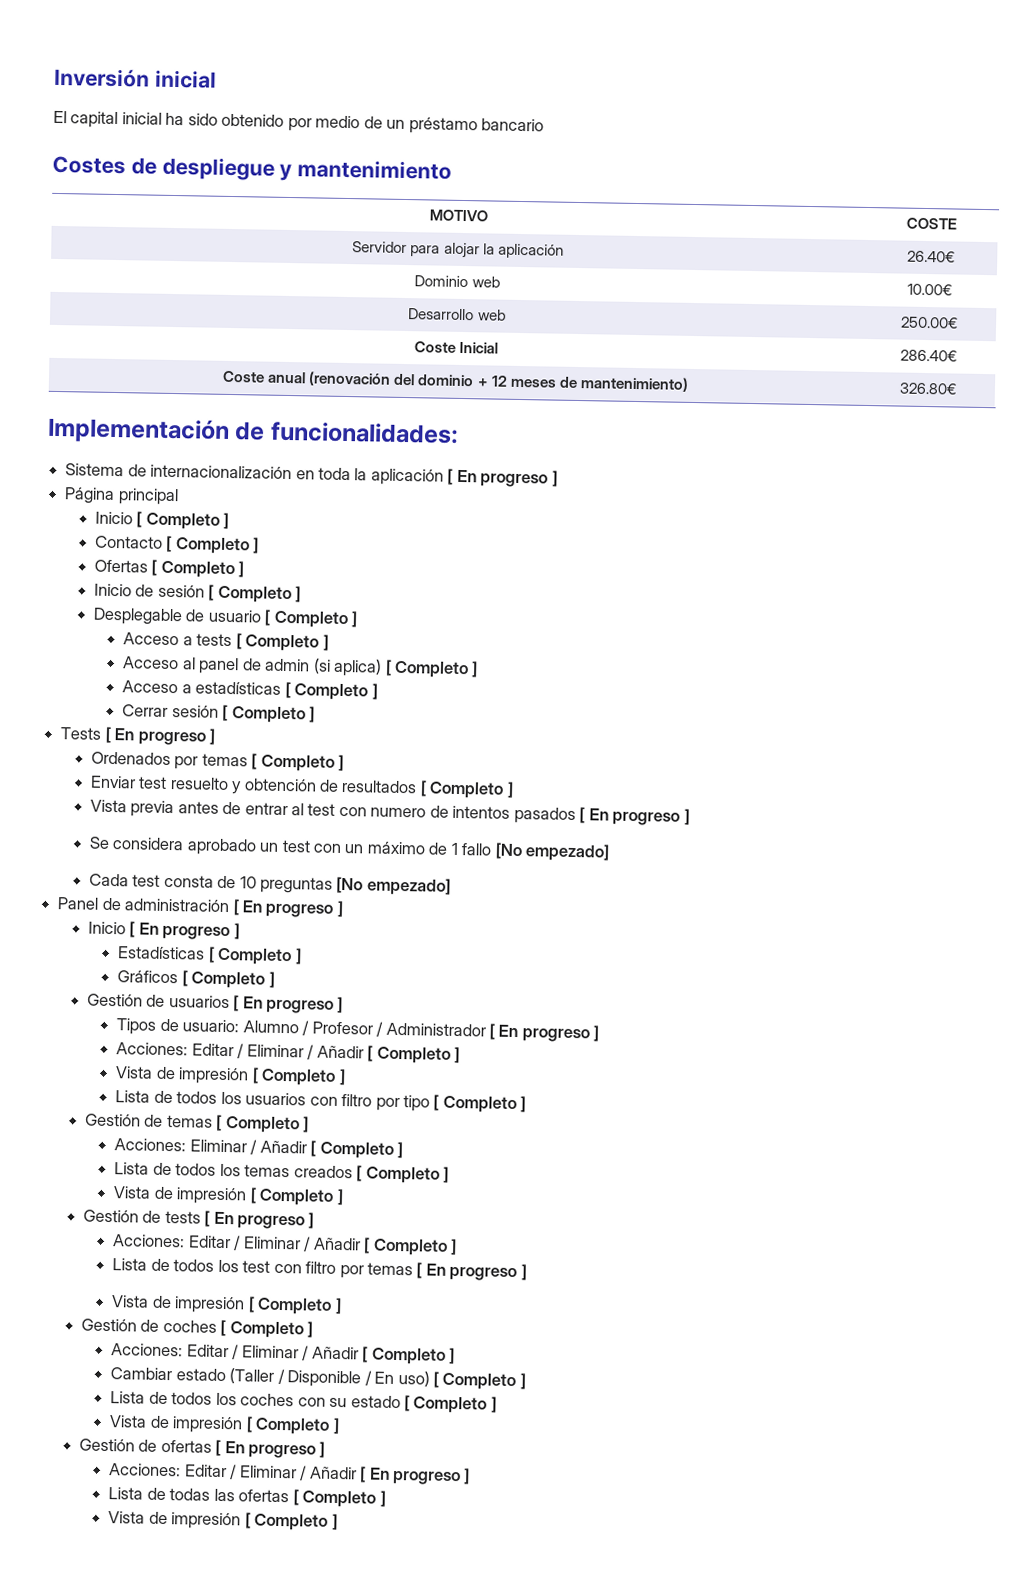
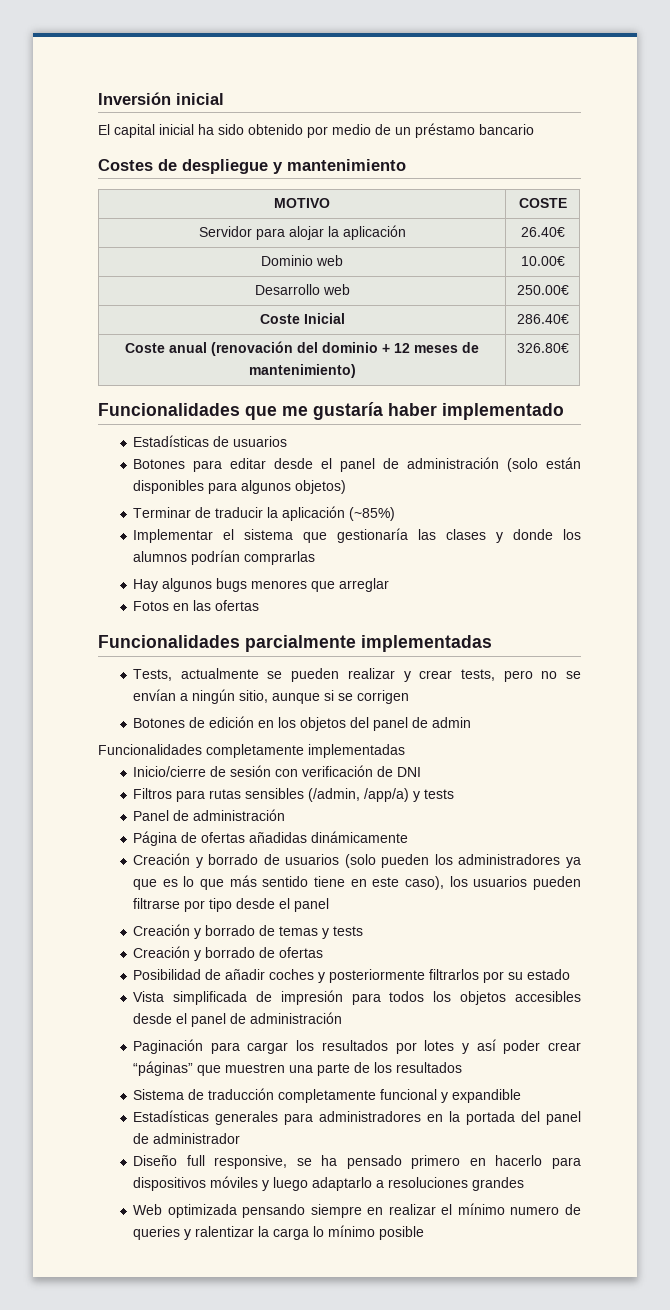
[47,416,459,444] [65,463,558,488] [64,487,179,506] [94,511,230,530] [94,535,260,555] [93,559,245,579] [93,583,302,604] [92,607,359,629] [123,632,329,652] [122,656,479,679] [122,680,378,701] [122,704,316,724] [60,726,215,746] [90,751,345,772] [89,775,514,799] [89,799,690,826] [88,836,611,862] [88,873,451,896] [57,897,344,918] [87,921,240,941] [117,946,302,966] [117,970,275,989] [86,993,344,1014] [116,1018,600,1043] [116,1042,460,1064] [115,1066,346,1086] [115,1090,527,1114] [84,1113,310,1134] [114,1138,404,1159] [114,1162,449,1184] [113,1186,344,1206] [82,1209,315,1230] [113,1234,457,1256] [112,1258,527,1282] [111,1295,342,1315] [80,1318,314,1339] [111,1343,455,1365] [110,1367,526,1391] [110,1391,497,1414] [109,1415,340,1435] [78,1438,326,1459] [109,1463,471,1486] [108,1487,386,1508] [108,1511,338,1531] Implementación de funcionalidades: // Sistema de internacionalización en toda la aplicación [ En progreso ] // Página principal // Inicio [ Completo ] // Contacto [ Completo ] // Ofertas [ Completo ] // Inicio de sesión [ Completo ] // Desplegable de usuario [ Completo ] // Acceso a tests [ Completo ] // Acceso al panel de admin (si aplica) [ Completo ] // Acceso a estadísticas [ Completo ] // Cerrar sesión [ Completo ] // Tests [ En progreso ] // Ordenados por temas [ Completo ] // Enviar test resuelto y obtención de resultados [ Completo ] // Vista previa antes de entrar al test con numero de intentos pasados [ En progreso ] // Se considera aprobado un test con un máximo de 1 fallo [No empezado] // Cada test consta de 10 preguntas [No empezado] // Panel de administración [ En progreso ] // Inicio [ En progreso ] // Estadísticas [ Completo ] // Gráficos [ Completo ] // Gestión de usuarios [ En progreso ] // Tipos de usuario: Alumno / Profesor / Administrador [ En progreso ] // Acciones: Editar / Eliminar / Añadir [ Completo ] // Vista de impresión [ Completo ] // Lista de todos los usuarios con filtro por tipo [ Completo ] // Gestión de temas [ Completo ] // Acciones: Eliminar / Añadir [ Completo ] // Lista de todos los temas creados [ Completo ] // Vista de impresión [ Completo ] // Gestión de tests [ En progreso ] // Acciones: Editar / Eliminar / Añadir [ Completo ] // Lista de todos los test con filtro por temas [ En progreso ] // Vista de impresión [ Completo ] // Gestión de coches [ Completo ] // Acciones: Editar / Eliminar / Añadir [ Completo ] // Cambiar estado (Taller / Disponible / En uso) [ Completo ] // Lista de todos los coches con su estado [ Completo ] // Vista de impresión [ Completo ] // Gestión de ofertas [ En progreso ] // Acciones: Editar / Eliminar / Añadir [ En progreso ] // Lista de todas las ofertas [ Completo ] // Vista de impresión [ Completo ] -> [98,402,564,420] [133,435,288,447] [133,457,581,472] [133,480,347,494] [133,506,396,521] [133,528,581,543] [133,550,316,565] [133,578,390,592] [133,600,260,611] [98,635,492,652] [133,668,581,682] [133,689,410,704] [133,716,472,731] [98,744,405,758] [133,765,422,777] [133,788,455,802] [133,809,286,821] [133,831,409,846] [133,853,582,868] [133,875,581,890] [133,898,330,912] [133,924,364,939] [133,946,324,961] [133,969,571,983] [133,990,581,1005] [133,1012,343,1027] [133,1039,581,1054] [133,1061,463,1076] [133,1088,522,1103] [133,1110,581,1125] [133,1133,241,1144] [133,1155,582,1169] [133,1176,525,1191] [133,1203,582,1218] [133,1225,425,1240] Funcionalidades que me gustaría haber implementado // Estadísticas de usuarios // Botones para editar desde el panel de administración (solo están disponibles para algunos objetos) // Terminar de traducir la aplicación (~85%) // Implementar el sistema que gestionaría las clases y donde los alumnos podrían comprarlas // Hay algunos bugs menores que arreglar // Fotos en las ofertas // Funcionalidades parcialmente implementadas // Tests, actualmente se pueden realizar y crear tests, pero no se envían a ningún sitio, aunque si se corrigen // Botones de edición en los objetos del panel de admin // Funcionalidades completamente implementadas // Inicio/cierre de sesión con verificación de DNI // Filtros para rutas sensibles (/admin, /app/a) y tests // Panel de administración // Página de ofertas añadidas dinámicamente // Creación y borrado de usuarios (solo pueden los administradores ya que es lo que más sentido tiene en este caso), los usuarios pueden filtrarse por tipo desde el panel // Creación y borrado de temas y tests // Creación y borrado de ofertas // Posibilidad de añadir coches y posteriormente filtrarlos por su estado // Vista simplificada de impresión para todos los objetos accesibles desde el panel de administración // Paginación para cargar los resultados por lotes y así poder crear “páginas” que muestren una parte de los resultados // Sistema de traducción completamente funcional y expandible // Estadísticas generales para administradores en la portada del panel de administrador // Diseño full responsive, se ha pensado primero en hacerlo para dispositivos móviles y luego adaptarlo a resoluciones grandes // Web optimizada pensando siempre en realizar el mínimo numero de queries y ralentizar la carga lo mínimo posible

